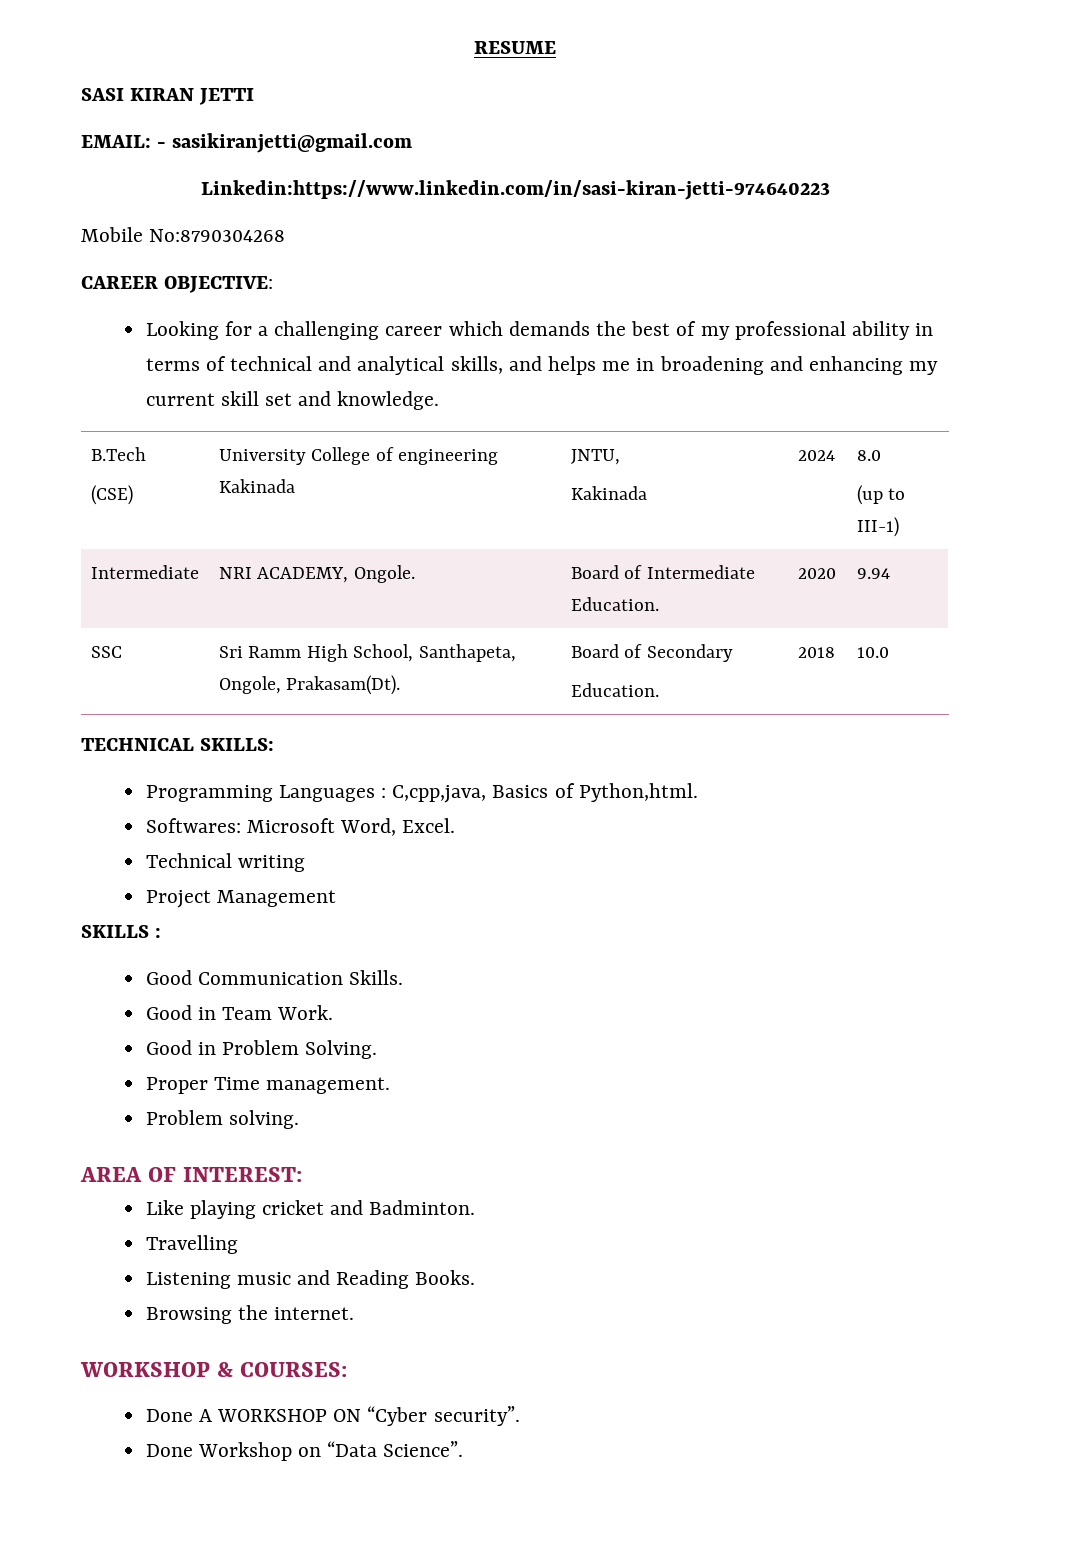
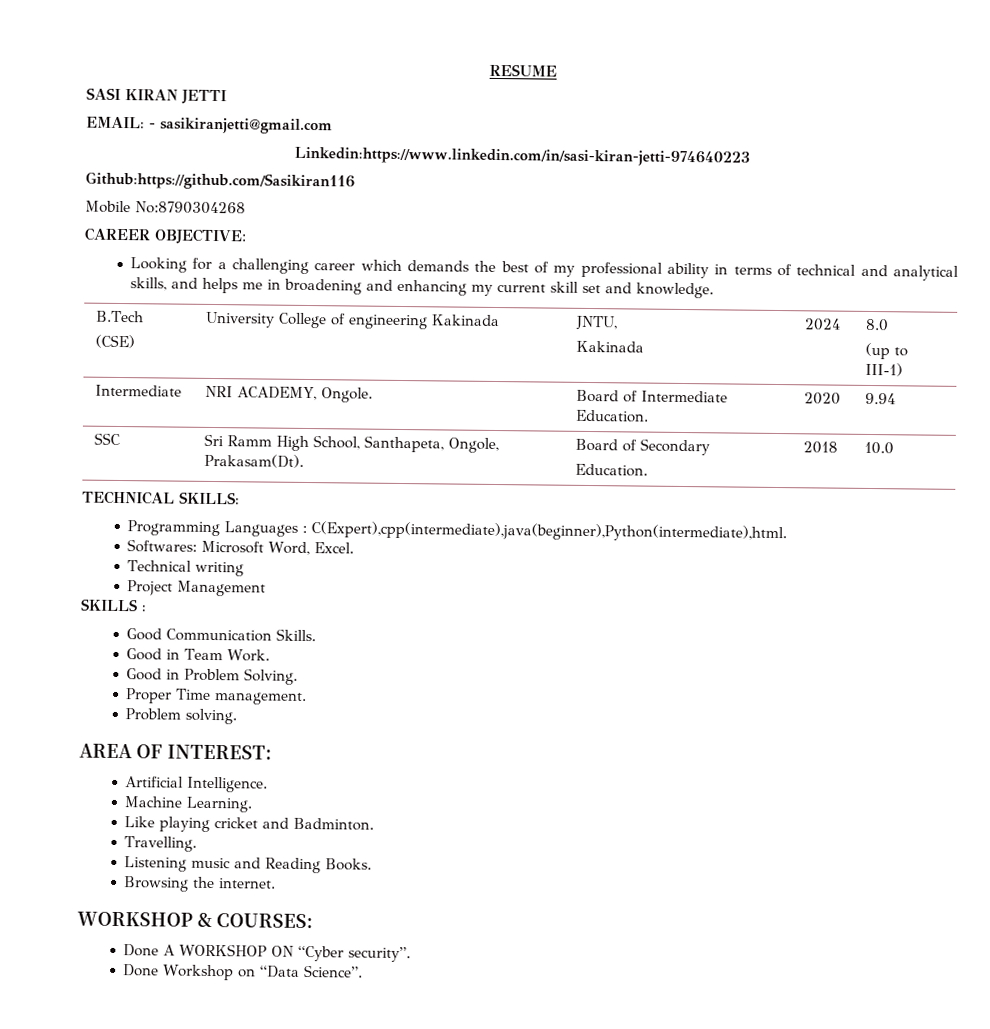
(830, 190) none -> [85,171,355,191] // Github:https://github.com/Sasikiran116
[392,783,698,803] C,cpp,java, Basics of Python,html. -> [311,521,788,543] C(Expert),cpp(intermediate),java(beginner),Python(intermediate),html.
(302, 1174) none -> [125,776,269,793] [124,796,253,813] // Artificial Intelligence. // Machine Learning.
[145,1235,238,1254] Travelling -> [124,836,198,852] Travelling.

